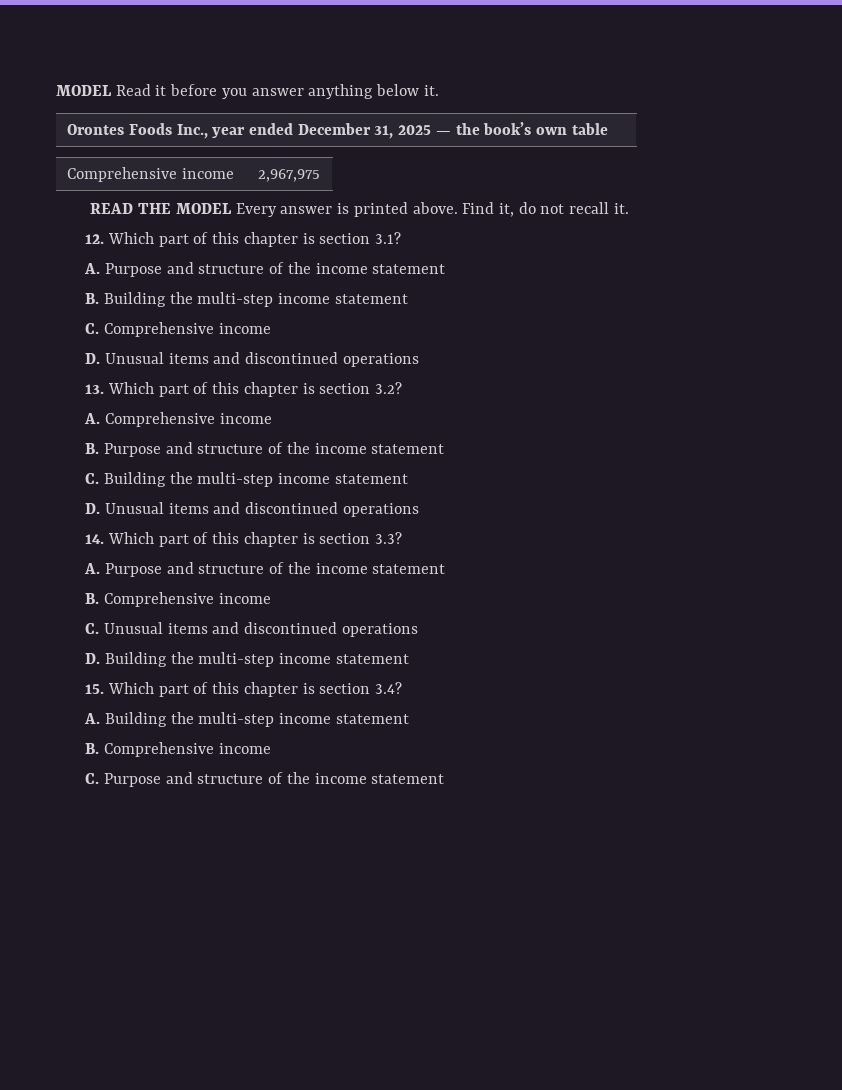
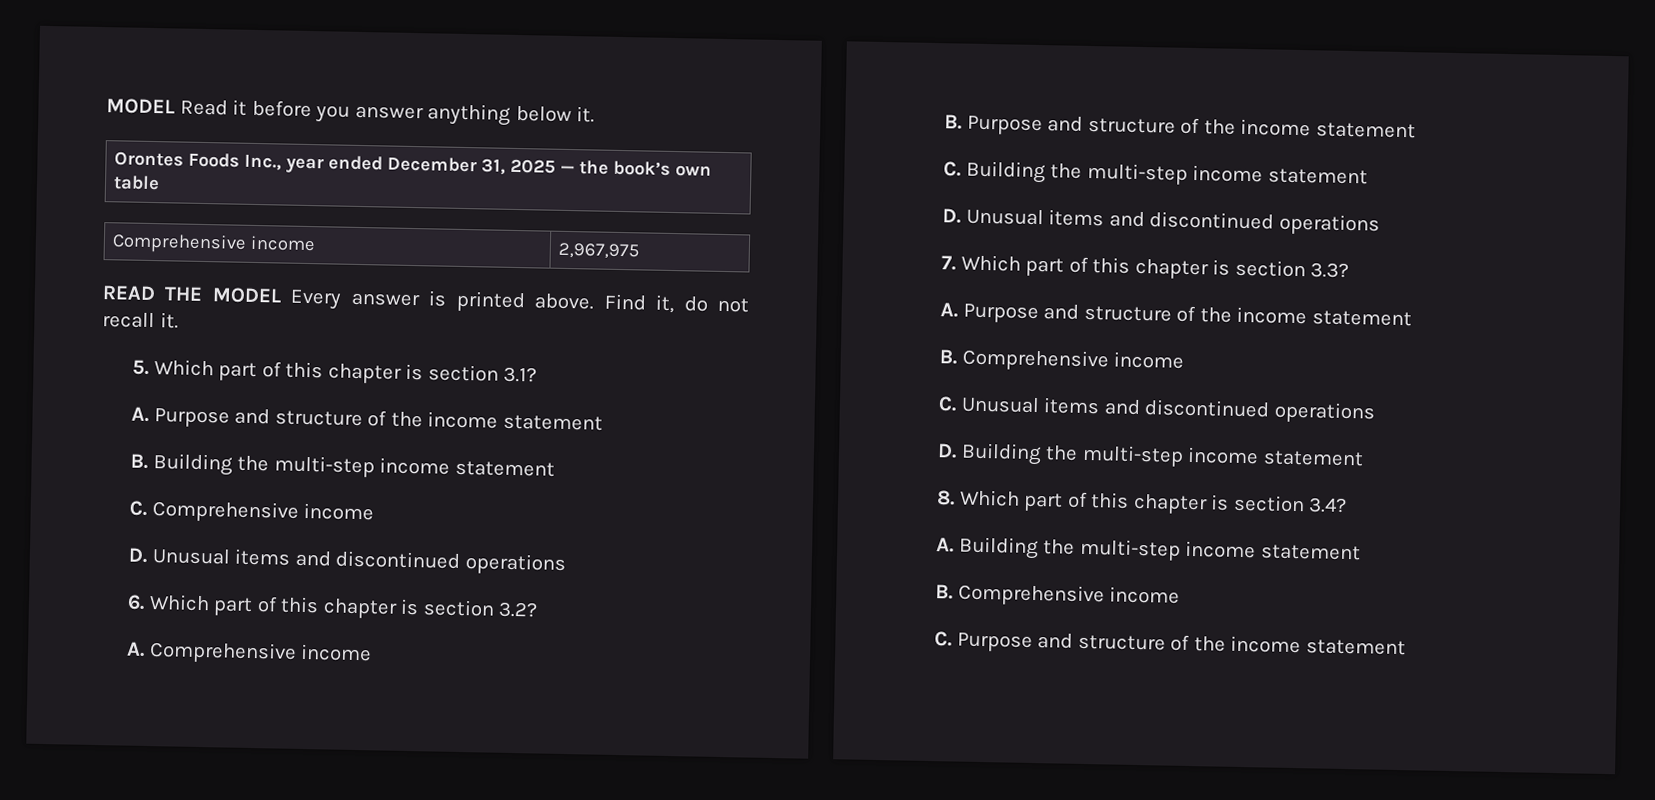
[85,234,105,244] 12. -> [132,359,150,375] 5.
[85,384,105,394] 13. -> [127,594,146,610] 6.
[85,534,105,544] 14. -> [941,255,957,271] 7.
[85,684,105,694] 15. -> [937,490,956,506] 8.

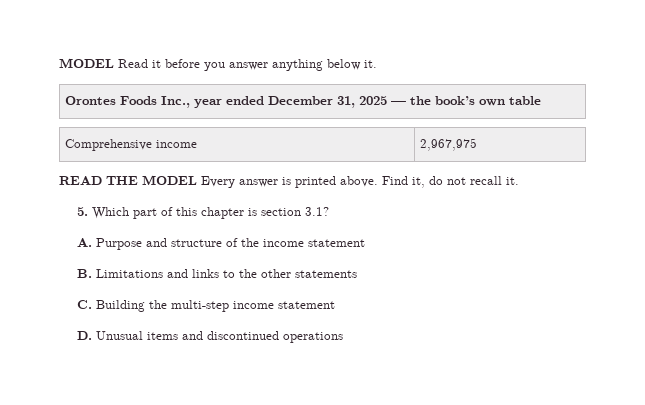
[152,453,555,478] [129,500,375,523] [128,547,566,576] [127,594,539,619] [126,641,373,664] [944,114,1416,139] Building the multi-step income statement // C. Comprehensive income // D. Unusual items and discontinued operations // 6. Which part of this chapter is section 3.2? // A. Comprehensive income // B. Purpose and structure of the income statement -> [96,269,358,278] Limitations and links to the other statements
[941,254,1350,280] [940,302,1412,327] [939,348,1185,372] [938,396,1376,424] [937,442,1364,467] [937,489,1348,515] [936,536,1361,561] [935,583,1181,607] [934,631,1406,656] // 7. Which part of this chapter is section 3.3? // A. Purpose and structure of the income statement // B. Comprehensive income // C. Unusual items and discontinued operations // D. Building the multi-step income statement // 8. Which part of this chapter is section 3.4? // A. Building the multi-step income statement // B. Comprehensive income // C. Purpose and structure of the income statement -> (344, 337) none

